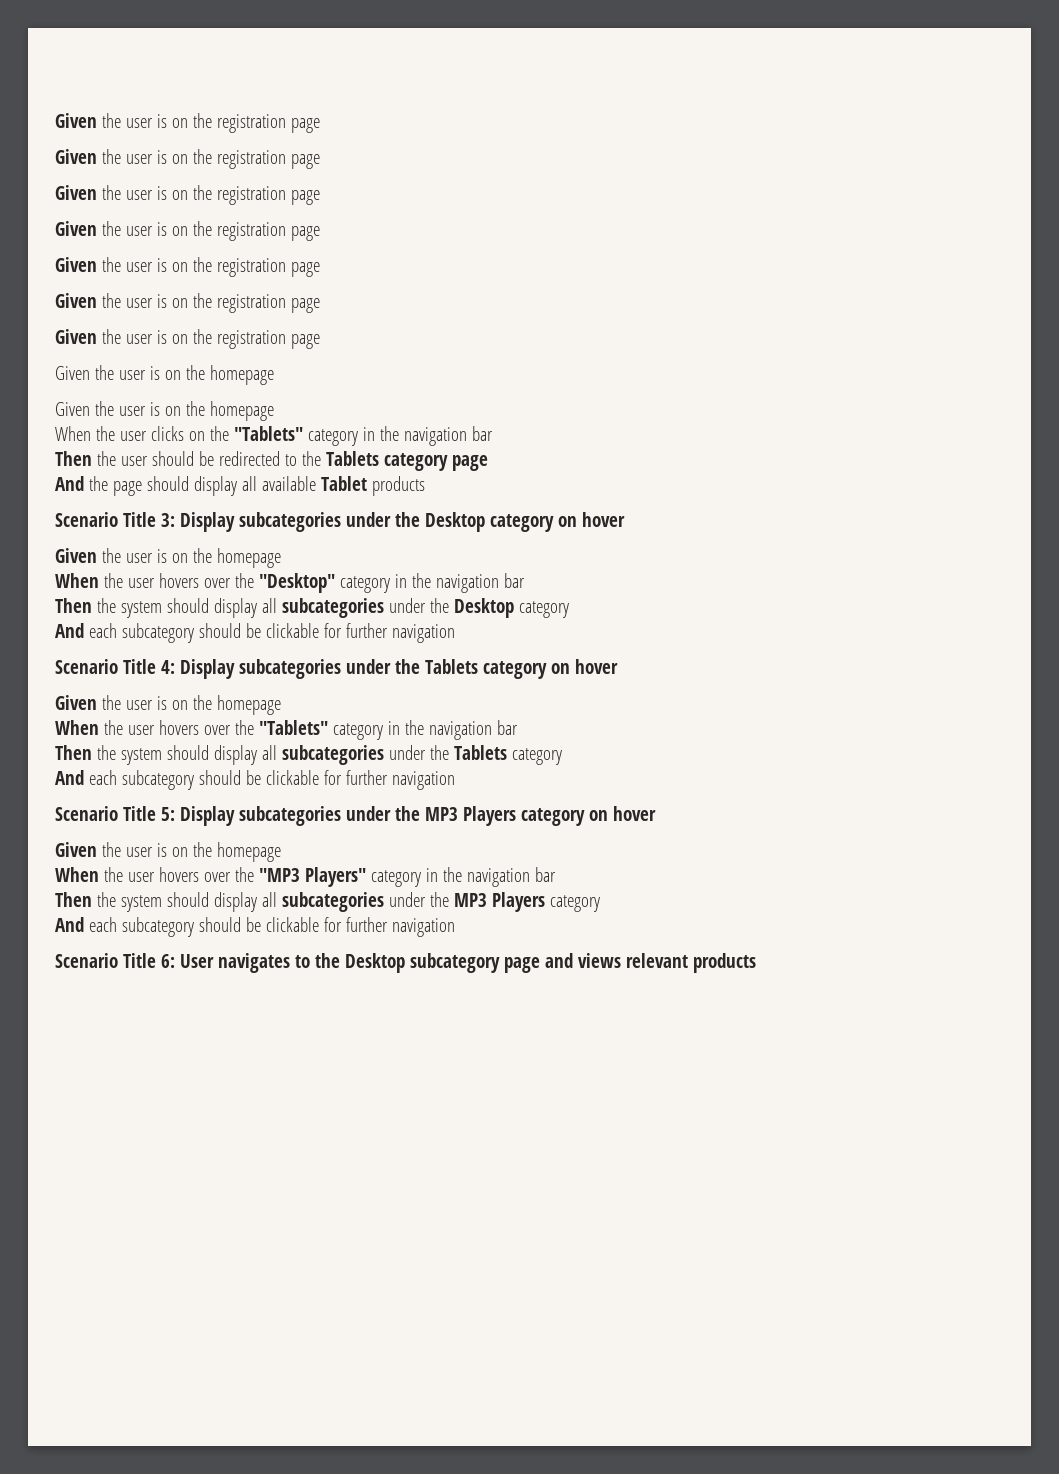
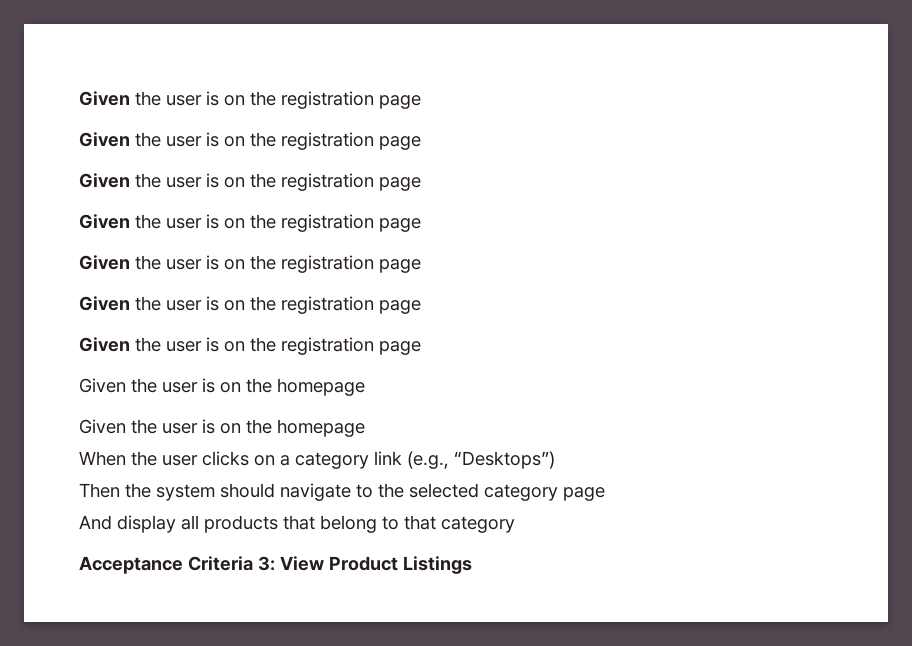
[209,426,493,446] [55,451,488,471] [55,476,425,496] [55,512,625,532] [55,548,281,568] [55,573,525,593] [55,598,569,618] [55,623,455,643] [55,659,618,679] [55,695,281,715] [55,720,518,740] [55,745,562,765] [55,770,455,790] [55,806,656,826] [55,842,281,862] [55,867,556,887] [55,892,600,912] [55,917,455,937] [55,953,756,973] the "Tablets" category in the navigation bar // Then the user should be redirected to the Tablets category page // And the page should display all available Tablet products // Scenario Title 3: Display subcategories under the Desktop category on hover // Given the user is on the homepage // When the user hovers over the "Desktop" category in the navigation bar // Then the system should display all subcategories under the Desktop category // And each subcategory should be clickable for further navigation // Scenario Title 4: Display subcategories under the Tablets category on hover // Given the user is on the homepage // When the user hovers over the "Tablets" category in the navigation bar // Then the system should display all subcategories under the Tablets category // And each subcategory should be clickable for further navigation // Scenario Title 5: Display subcategories under the MP3 Players category on hover // Given the user is on the homepage // When the user hovers over the "MP3 Players" category in the navigation bar // Then the system should display all subcategories under the MP3 Players category // And each subcategory should be clickable for further navigation // Scenario Title 6: User navigates to the Desktop subcategory page and views relevant products -> [280,451,555,469] [79,483,605,501] [79,515,515,533] [79,556,472,574] a category link (e.g., “Desktops”) // Then the system should navigate to the selected category page // And display all products that belong to that category // Acceptance Criteria 3: View Product Listings

